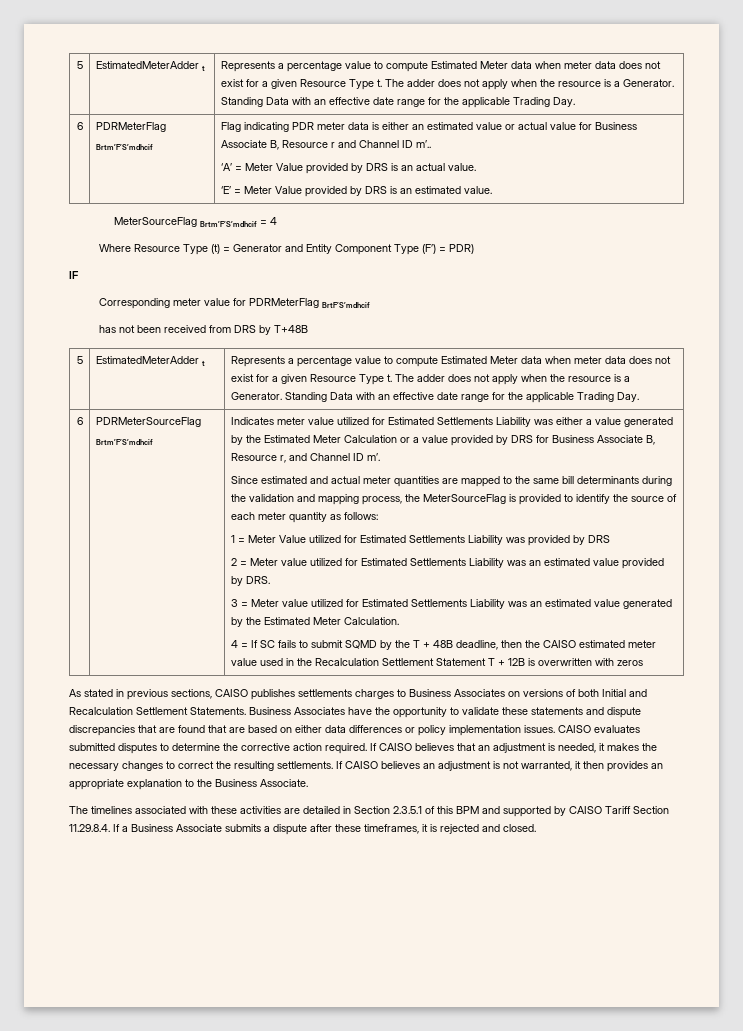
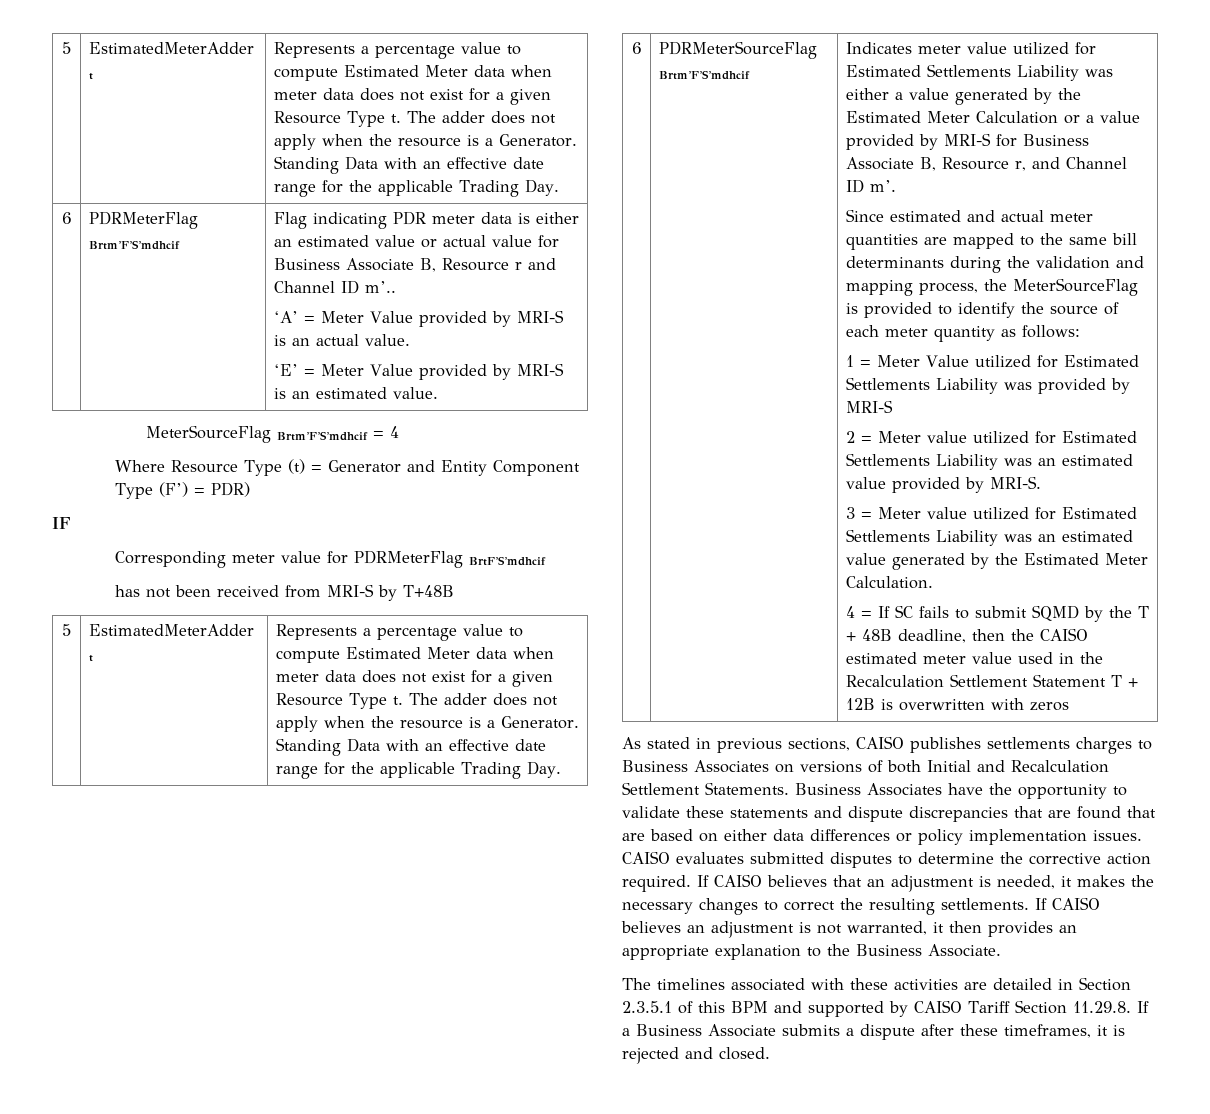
[365,163,388,171] DRS -> [516,310,564,323] MRI-S
[364,186,387,194] DRS -> [516,363,564,376] MRI-S
[234,325,257,333] DRS -> [326,584,374,597] MRI-S
[510,435,533,443] DRS -> [943,133,991,146] MRI-S
[587,535,610,543] DRS -> [845,400,893,413] MRI-S
[245,576,270,584] DRS. -> [989,476,1041,489] MRI-S.
[69,824,110,832] 11.29.8.4. -> [1072,1001,1131,1013] 11.29.8.

